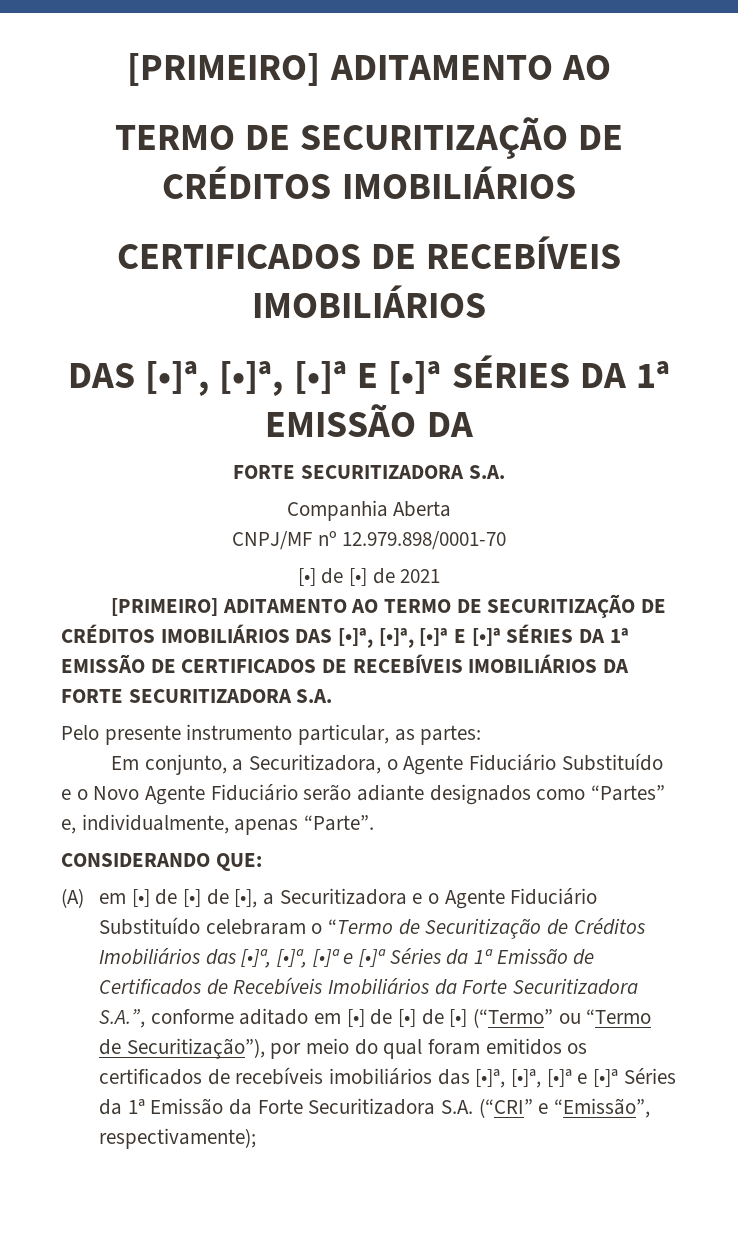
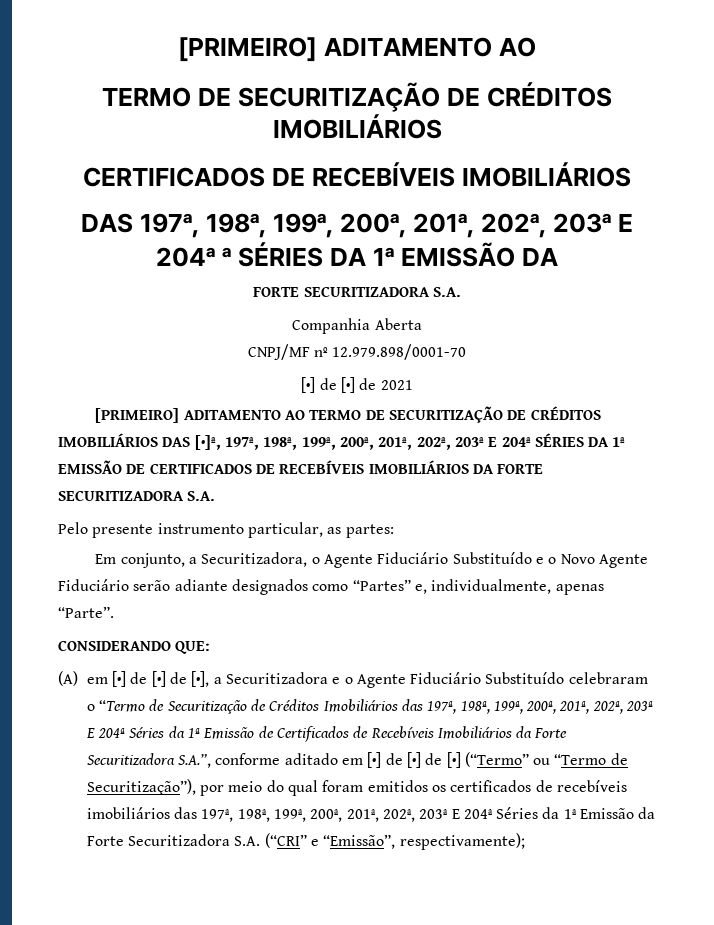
[145,361,442,396] [•]ª, [•]ª, [•]ª E [•]ª -> [140,213,633,238] [156,247,232,267] 197ª, 198ª, 199ª, 200ª, 201ª, 202ª, 203ª E 204ª ª
[378,628,501,648] [•]ª, [•]ª E [•]ª -> [224,437,531,450] 197ª, 198ª, 199ª, 200ª, 201ª, 202ª, 203ª E 204ª
[241,949,387,968] [•]ª, [•]ª, [•]ª e [•]ª -> [427,701,654,714] [85,728,125,738] 197ª, 198ª, 199ª, 200ª, 201ª, 202ª, 203ª E 204ª
[475,1069,619,1088] [•]ª, [•]ª, [•]ª e [•]ª -> [201,809,493,822] 197ª, 198ª, 199ª, 200ª, 201ª, 202ª, 203ª E 204ª

